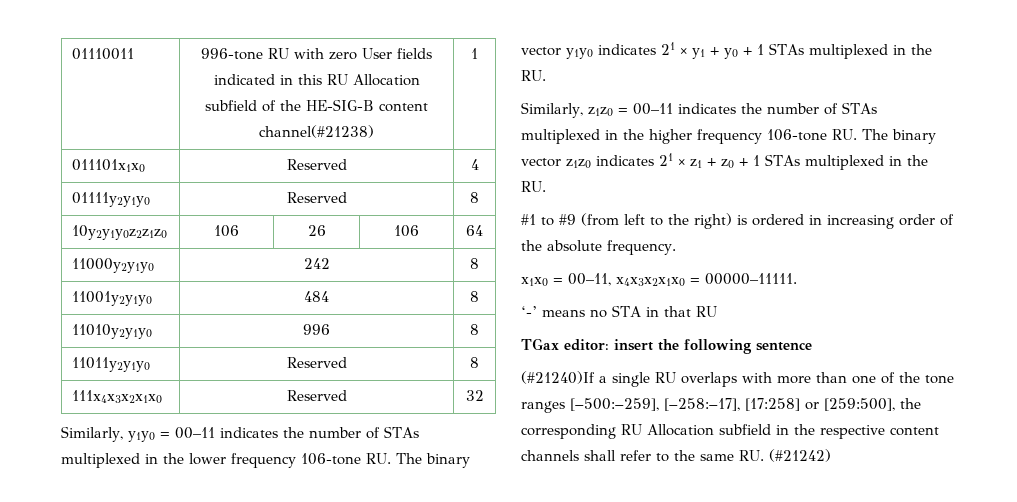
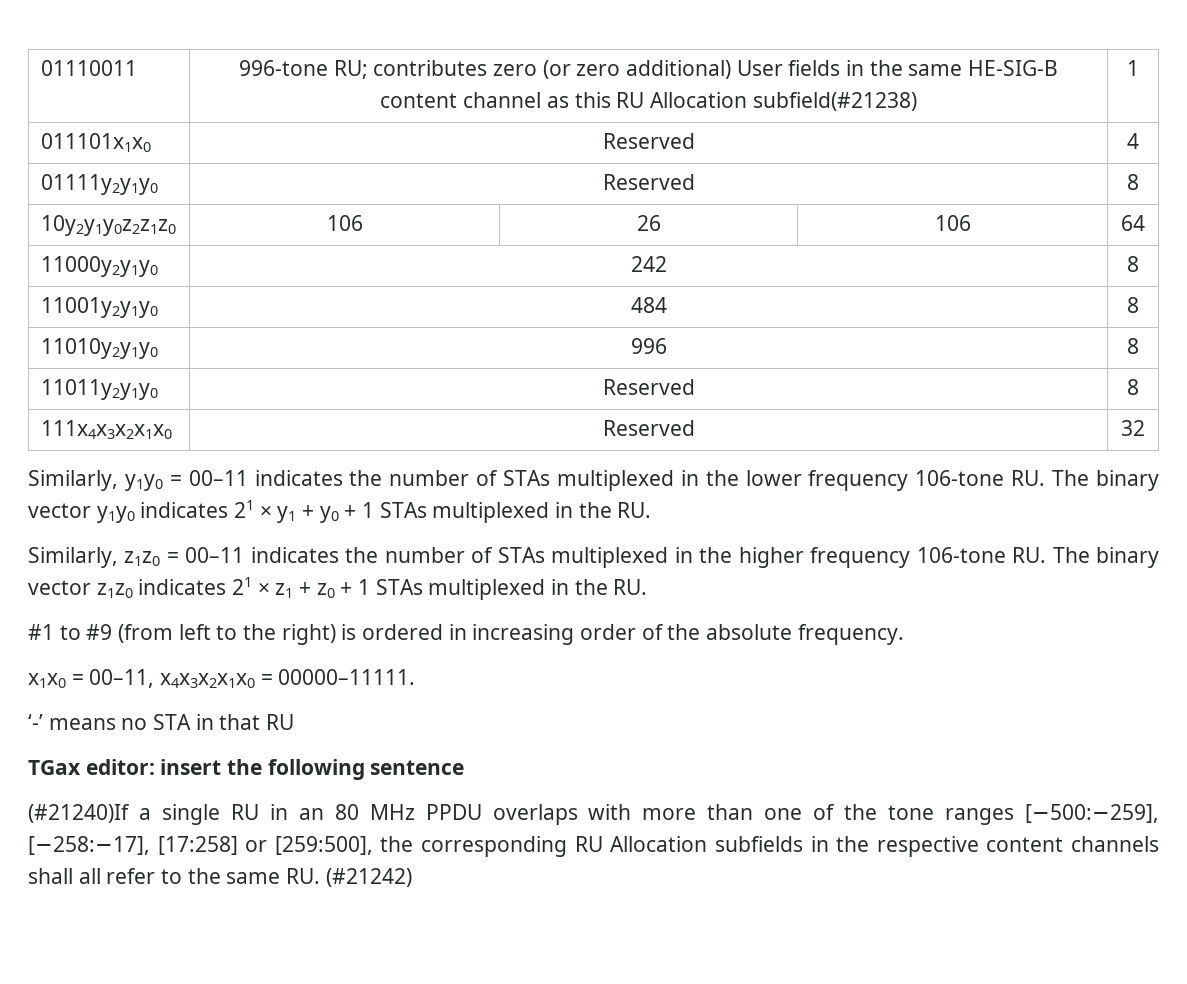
[268,48,432,60] [213,74,420,86] [205,99,428,112] [259,125,374,138] RU with zero User fields indicated in this RU Allocation subfield of the HE-SIG-B content channel(#21238) -> [333,60,1059,79] [380,92,917,111] RU; contributes zero (or zero additional) User fields in the same HE-SIG-B content channel as this RU Allocation subfield(#21238)
(676, 377) none -> [269,804,482,820] in an 80 MHz PPDU
[719,424,771,435] subfield -> [714,836,803,852] subfields
(616, 455) none -> [78,868,101,884] all

